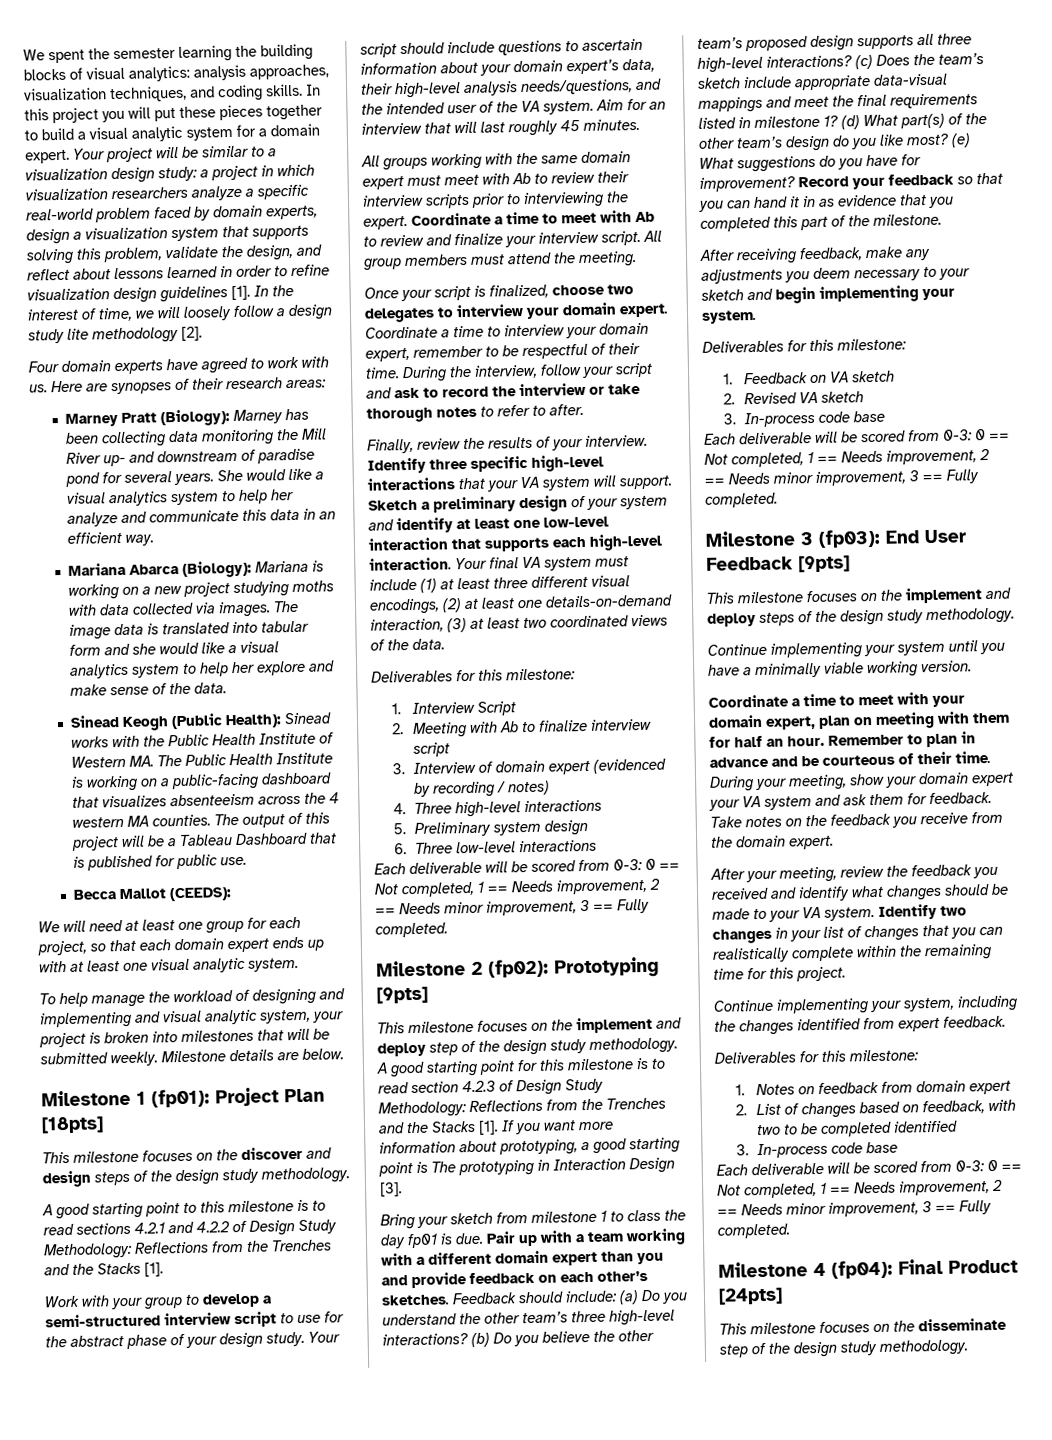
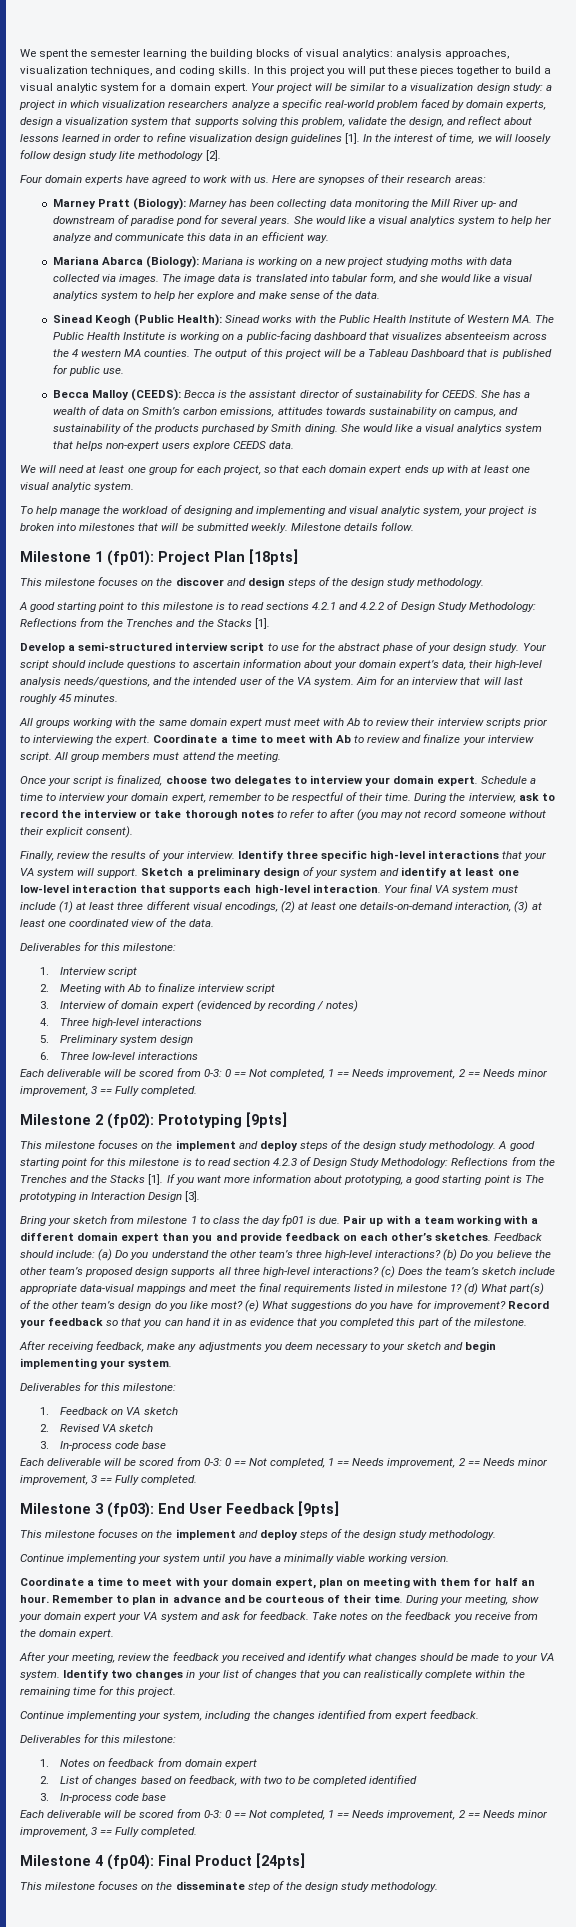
[276,308,285,317] a -> (51, 154) none
[69,644,102,656] form -> [369,273,396,284] form,
[119,888,168,900] Mallot -> [91,390,129,400] Malloy
(233, 894) none -> [184,389,531,400] [52,406,519,417] [52,423,543,434] [52,441,295,451] Becca is the assistant director of sustainability for CEEDS. She has a wealth of data on Smith’s carbon emissions, attitudes towards sustainability on campus, and sustainability of the products purchased by Smith dining. She would like a visual analytics system that helps non-expert users explore CEEDS data.
[277,1048,344,1061] are below. -> [381,522,415,531] follow.
[44,1293,260,1310] Work with your group to develop -> [20,643,65,653] Develop
[365,326,438,339] Coordinate -> [481,776,528,784] Schedule
[540,362,653,378] [366,387,392,399] follow your script and -> (516, 798) none
[549,403,584,416] after. -> [330,809,546,821] [20,826,134,838] after (you may not record someone without their explicit consent).
[523,614,668,629] two coordinated views -> [48,919,155,927] one coordinated view
[476,701,516,716] Script -> [108,967,138,977] script
[429,1042,458,1056] step -> [299,1141,328,1151] steps
[869,793,904,806] them -> (240, 1616) none

